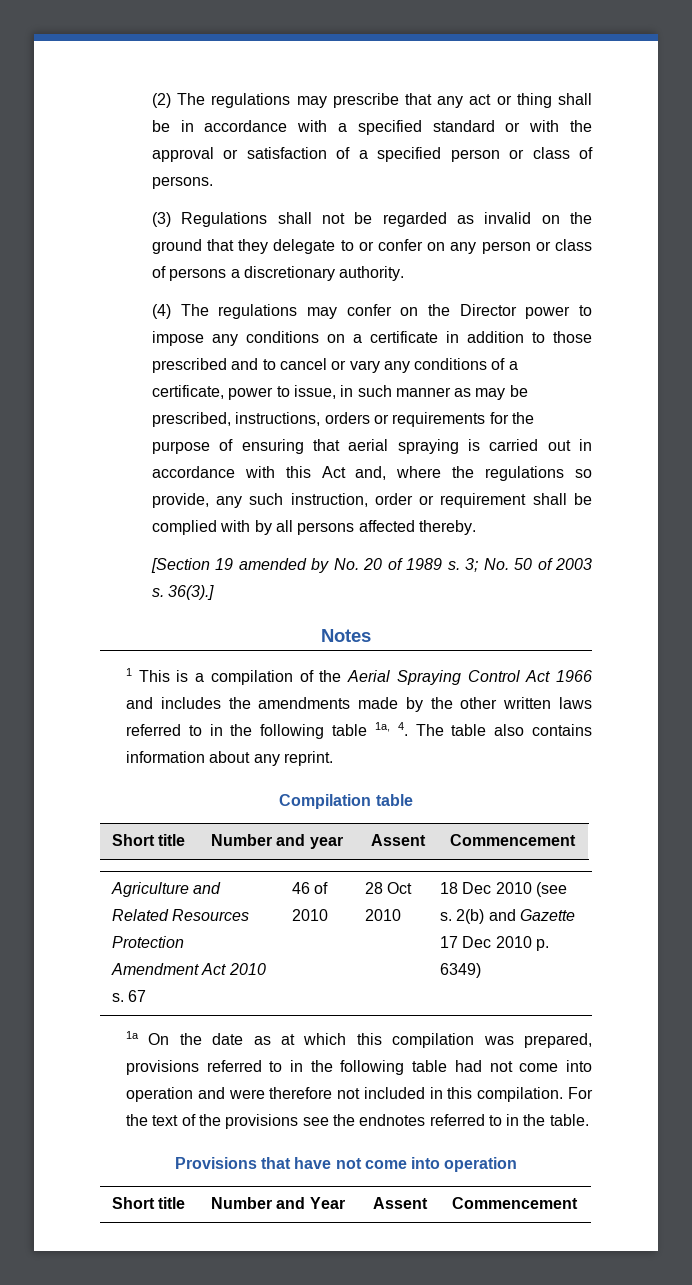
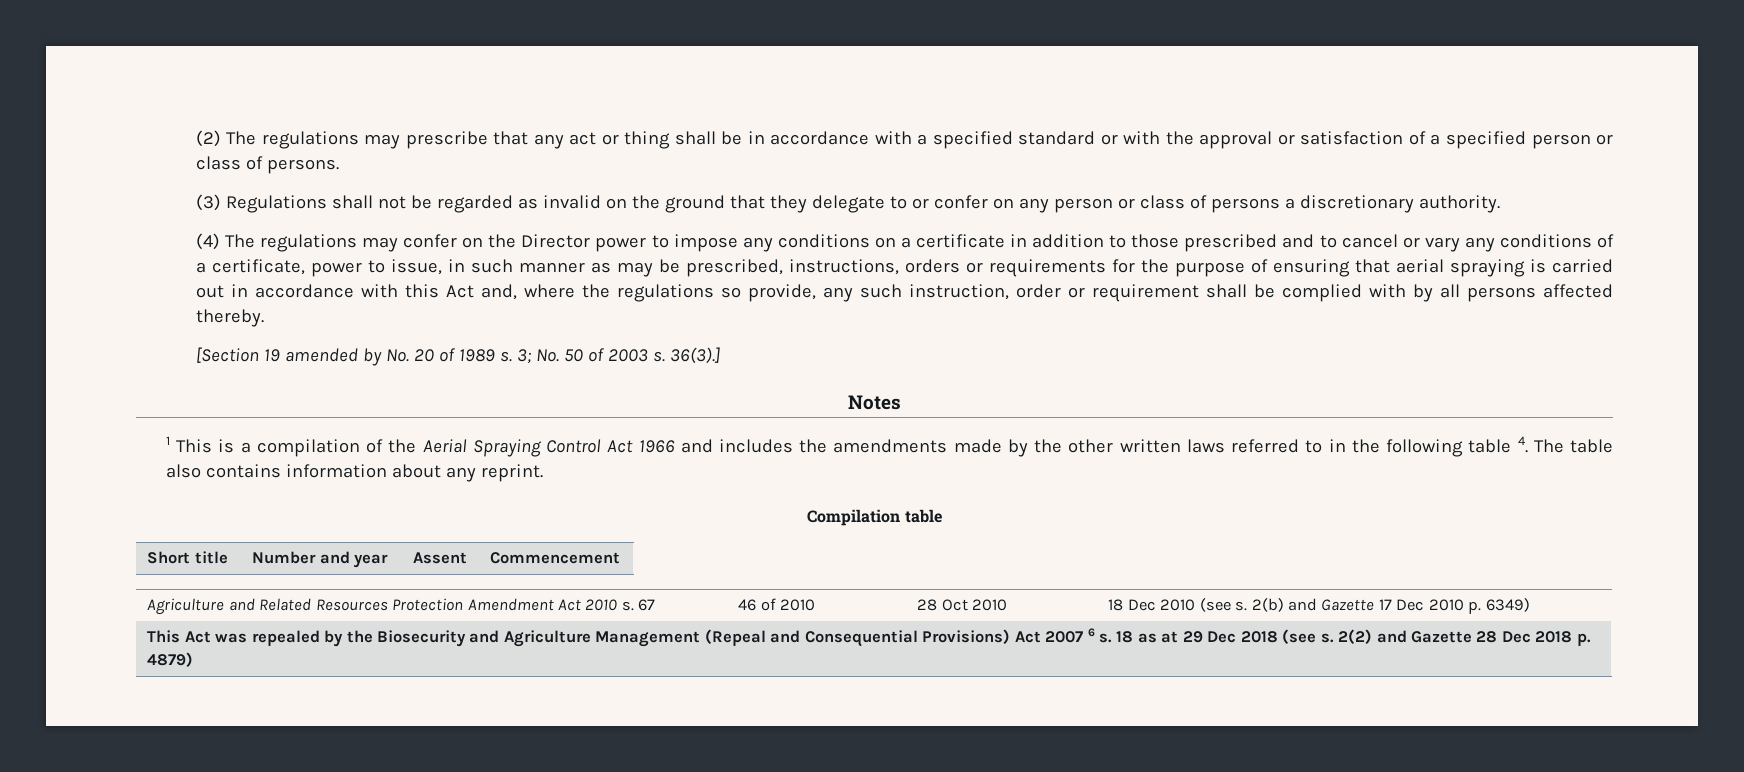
[374,722,390,732] 1a, -> (1512, 446) none
[125,1031,592,1048] [125,1060,592,1075] [125,1087,593,1102] [125,1114,589,1129] [174,1157,518,1172] [112,1197,186,1209] [211,1197,345,1209] [373,1197,429,1209] [452,1197,579,1209] // 1a On the date as at which this compilation was prepared, provisions referred to in the following table had not come into operation and were therefore not included in this compilation. For the text of the provisions see the endnotes referred to in the table. // Provisions that have not come into operation // Short title | Number and Year | Assent | Commencement -> [147,628,1591,647] [147,652,194,667] // This Act was repealed by the Biosecurity and Agriculture Management (Repeal and Consequential Provisions) Act 2007 6 s. 18 as at 29 Dec 2018 (see s. 2(2) and Gazette 28 Dec 2018 p. 4879)

